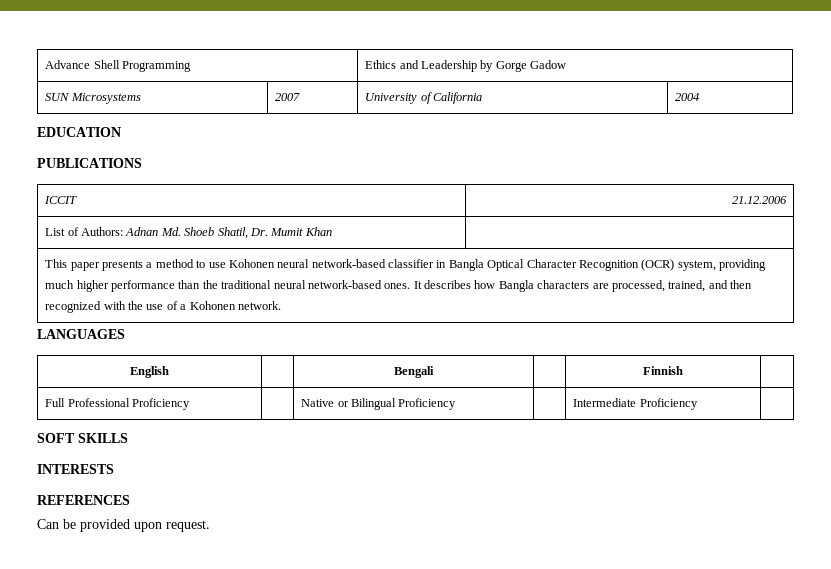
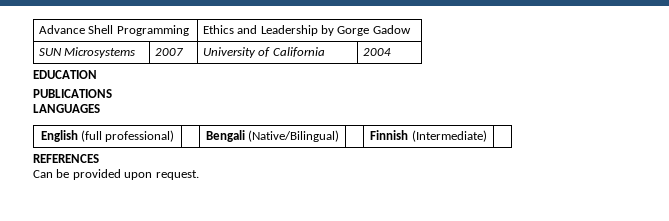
[44,196,78,204] [731,196,787,204] [45,227,332,239] [45,259,767,271] [45,280,753,292] [45,301,281,313] // ICCIT | 21.12.2006 // List of Authors: Adnan Md. Shoeb Shatil, Dr. Mumit Khan | // This paper presents a method to use Kohonen neural network-based classifier in Bangla Optical Character Recognition (OCR) system, providing much higher performance than the traditional neural network-based ones. It describes how Bangla characters are processed, trained, and then recognized with the use of a Kohonen network. -> (112, 93) none
(169, 372) none -> [81,130,175,142] (full professional)
(434, 372) none -> [248,130,340,142] (Native/Bilingual)
[45,398,191,410] [301,398,457,410] [573,398,698,410] [37,433,128,443] [37,464,114,474] | // Full Professional Proficiency | | Native or Bilingual Proficiency | | Intermediate Proficiency | // SOFT SKILLS // INTERESTS -> [411,130,487,142] (Intermediate) |

